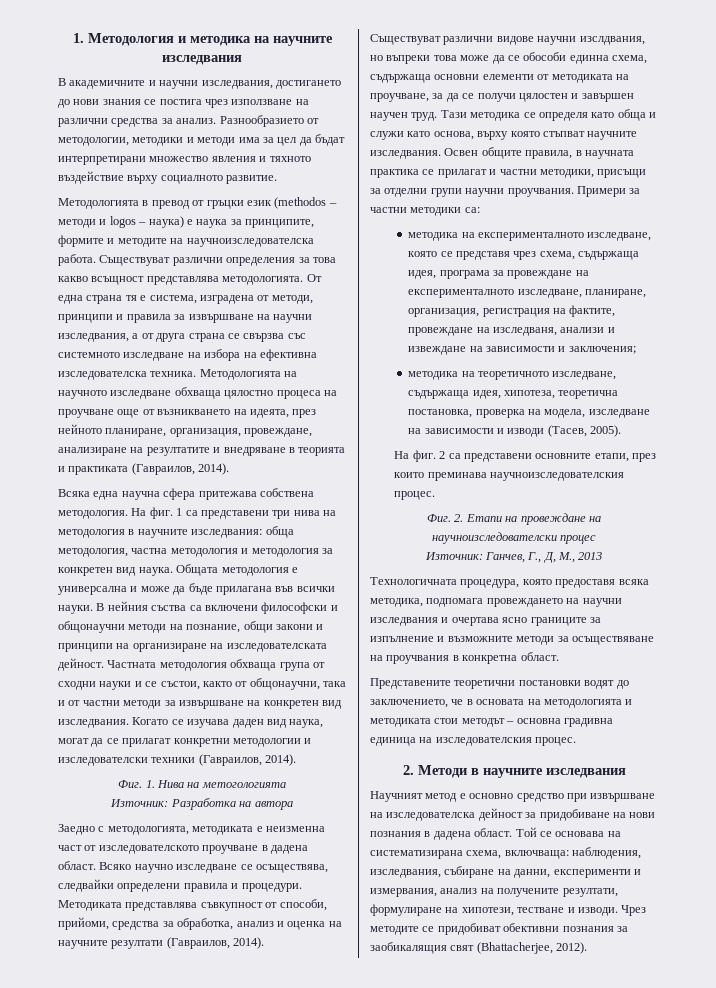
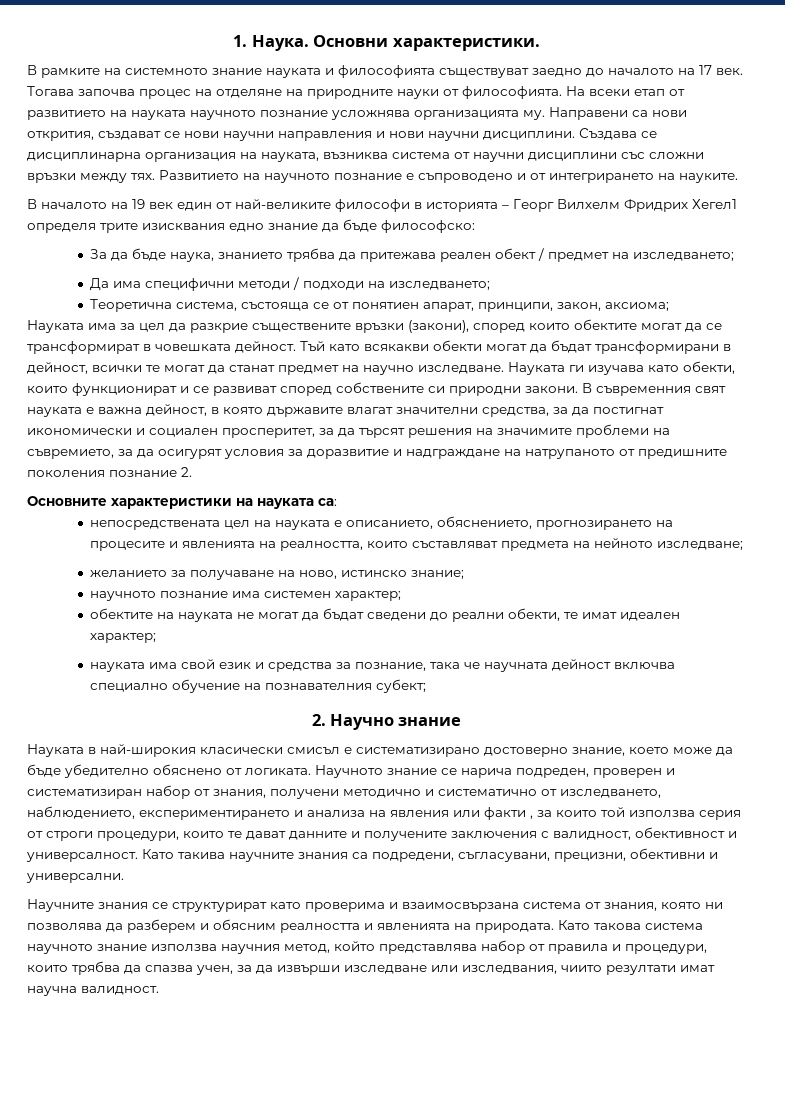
[72,33,333,46] [162,55,242,65] [58,78,341,89] [58,99,309,108] [58,115,319,127] [58,134,345,146] [58,156,311,165] [58,171,278,184] [58,197,337,209] [58,216,314,228] [58,235,314,247] [58,254,336,266] [58,274,322,285] [58,295,313,304] [58,314,313,323] [58,333,306,342] [58,349,317,361] [58,369,298,380] [58,387,337,399] [58,409,317,418] [58,424,313,437] [58,447,346,456] [58,463,230,475] [58,488,314,500] [58,507,336,519] [58,526,294,538] [58,548,333,557] [58,564,298,576] [58,583,335,595] [58,601,338,614] [58,621,324,633] [58,643,327,652] [58,658,325,671] [58,678,346,690] [58,700,342,709] [58,717,324,728] [58,738,312,747] [58,754,297,766] [118,780,286,788] [110,798,293,810] [58,824,325,835] [58,845,308,854] [58,861,328,873] [58,879,302,892] [58,899,327,911] [58,917,342,930] [58,937,265,949] [370,34,645,45] [370,52,647,64] [370,74,629,83] [370,93,634,102] [370,109,656,121] [370,131,638,140] [370,147,634,159] [370,169,647,178] [370,186,641,197] [370,207,480,216] [408,232,652,241] [408,251,640,260] [408,270,589,279] [408,289,646,298] [408,305,616,317] [408,327,615,336] [408,346,636,355] [408,371,617,380] [408,390,619,399] [408,409,650,418] [408,425,622,437] [394,450,657,462] [394,472,625,481] [394,491,436,500] [427,513,601,525] [431,532,597,544] [424,552,603,563] [370,577,649,588] [370,598,622,607] [370,617,601,626] [370,636,654,645] [370,652,559,664] [370,678,629,689] [370,699,633,708] [370,718,613,727] [370,737,577,746] [402,765,626,778] [370,791,656,802] [370,808,656,821] [370,827,621,840] [370,847,642,859] [370,866,641,878] [370,888,618,897] [370,904,647,916] [370,923,628,935] [370,942,588,954] 1. Методология и методика на научните изследвания // В академичните и научни изследвания, достигането до нови знания се постига чрез използване на различни средства за анализ. Разнообразието от методологии, методики и методи има за цел да бъдат интерпретирани множество явления и тяхното въздействие върху социалното развитие. // Методологията в превод от гръцки език (methodos – методи и logos – наука) е наука за принципите, формите и методите на научноизследователска работа. Съществуват различни определения за това какво всъщност представлява методологията. От една страна тя е система, изградена от методи, принципи и правила за извършване на научни изследвания, а от друга страна се свързва със системното изследване на избора на ефективна изследователска техника. Методологията на научното изследване обхваща цялостно процеса на проучване още от възникването на идеята, през нейното планиране, организация, провеждане, анализиране на резултатите и внедряване в теорията и практиката (Гавраилов, 2014). // Всяка една научна сфера притежава собствена методология. На фиг. 1 са представени три нива на методология в научните изследвания: обща методология, частна методология и методология за конкретен вид наука. Общата методология е универсална и може да бъде прилагана във всички науки. В нейния съства са включени философски и общонаучни методи на познание, общи закони и принципи на организиране на изследователската дейност. Частната методология обхваща група от сходни науки и се състои, както от общонаучни, така и от частни методи за извършване на конкретен вид изследвания. Когато се изучава даден вид наука, могат да се прилагат конкретни методологии и изследователски техники (Гавраилов, 2014). // Фиг. 1. Нива на метогологията // Източник: Разработка на автора // Заедно с методологията, методиката е неизменна част от изследователското проучване в дадена област. Всяко научно изследване се осъществява, следвайки определени правила и процедури. Методиката представлява съвкупност от способи, прийоми, средства за обработка, анализ и оценка на научните резултати (Гавраилов, 2014). // Съществуват различни видове научни изслдвания, но въпреки това може да се обособи единна схема, съдържаща основни елементи от методиката на проучване, за да се получи цялостен и завършен научен труд. Тази методика се определя като обща и служи като основа, върху която стъпват научните изследвания. Освен общите правила, в научната практика се прилагат и частни методики, присъщи за отделни групи научни проучвания. Примери за частни методики са: // методика на експерименталното изследване, която се представя чрез схема, съдържаща идея, програма за провеждане на експерименталното изследване, планиране, организация, регистрация на фактите, провеждане на изследваня, анализи и извеждане на зависимости и заключения; // методика на теоретичното изследване, съдържаща идея, хипотеза, теоретична постановка, проверка на модела, изследване на зависимости и изводи (Тасев, 2005). // На фиг. 2 са представени основните етапи, през които преминава научноизследователския процес. // Фиг. 2. Етапи на провеждане на научноизследователски процес // Източник: Ганчев, Г., Д, М., 2013 // Технологичната процедура, която предоставя всяка методика, подпомага провеждането на научни изследвания и очертава ясно границите за изпълнение и възможните методи за осъществяване на проучвания в конкретна област. // Представените теоретични постановки водят до заключението, че в основата на методологията и методиката стои методът – основна градивна единица на изследователския процес. // 2. Методи в научните изследвания // Научният метод е основно средство при извършване на изследователска дейност за придобиване на нови познания в дадена област. Той се основава на систематизирана схема, включваща: наблюдения, изследвания, събиране на данни, експерименти и измервания, анализ на получените резултати, формулиране на хипотези, тестване и изводи. Чрез методите се придобиват обективни познания за заобикалящия свят (Bhattacherjee, 2012). -> [233,35,540,51] [27,65,743,78] [27,86,685,99] [27,107,687,120] [27,128,657,141] [27,152,704,162] [27,170,738,183] [27,199,737,212] [27,219,475,233] [90,248,735,262] [90,277,491,291] [90,299,670,312] [27,319,722,333] [27,340,731,354] [27,361,735,375] [27,382,726,396] [27,404,664,417] [27,424,670,438] [27,449,727,459] [27,467,192,477] [27,496,337,509] [90,516,674,530] [90,538,744,551] [90,570,465,580] [90,591,402,601] [90,608,681,622] [90,633,157,643] [90,659,676,672] [90,679,427,693] [311,714,462,730] [27,744,733,757] [27,764,675,778] [27,785,661,799] [27,806,741,820] [27,827,737,841] [26,848,718,862] [26,873,124,883] [27,899,723,912] [27,919,703,933] [27,940,707,954] [27,961,715,975] [27,986,159,996] 1. Наука. Основни характеристики. // В рамките на системното знание науката и философията съществуват заедно до началото на 17 век. Тогава започва процес на отделяне на природните науки от философията. На всеки етап от развитието на науката научното познание усложнява организацията му. Направени са нови открития, създават се нови научни направления и нови научни дисциплини. Създава се дисциплинарна организация на науката, възниква система от научни дисциплини със сложни връзки между тях. Развитието на научното познание е съпроводено и от интегрирането на науките. // В началото на 19 век един от най-великите философи в историята – Георг Вилхелм Фридрих Хегел1 определя трите изисквания едно знание да бъде философско: // За да бъде наука, знанието трябва да притежава реален обект / предмет на изследването; // Да има специфични методи / подходи на изследването; // Теоретична система, състояща се от понятиен апарат, принципи, закон, аксиома; // Науката има за цел да разкрие съществените връзки (закони), според които обектите могат да се трансформират в човешката дейност. Тъй като всякакви обекти могат да бъдат трансформирани в дейност, всички те могат да станат предмет на научно изследване. Науката ги изучава като обекти, които функционират и се развиват според собствените си природни закони. В съвременния свят науката е важна дейност, в която държавите влагат значителни средства, за да постигнат икономически и социален просперитет, за да търсят решения на значимите проблеми на съвремието, за да осигурят условия за доразвитие и надграждане на натрупаното от предишните поколения познание 2. // Основните характеристики на науката са: // непосредствената цел на науката е описанието, обяснението, прогнозирането на процесите и явленията на реалността, които съставляват предмета на нейното изследване; // желанието за получаване на ново, истинско знание; // научното познание има системен характер; // обектите на науката не могат да бъдат сведени до реални обекти, те имат идеален характер; // науката има свой език и средства за познание, така че научната дейност включва специално обучение на познавателния субект; // 2. Научно знание // Науката в най-широкия класически смисъл е систематизирано достоверно знание, което може да бъде убедително обяснено от логиката. Научното знание се нарича подреден, проверен и систематизиран набор от знания, получени методично и систематично от изследването, наблюдението, експериментирането и анализа на явления или факти , за които той използва серия от строги процедури, които те дават данните и получените заключения с валидност, обективност и универсалност. Като такива научните знания са подредени, съгласувани, прецизни, обективни и универсални. // Научните знания се структурират като проверима и взаимосвързана система от знания, която ни позволява да разберем и обясним реалността и явленията на природата. Като такова система научното знание използва научния метод, който представлява набор от правила и процедури, които трябва да спазва учен, за да извърши изследване или изследвания, чиито резултати имат научна валидност.

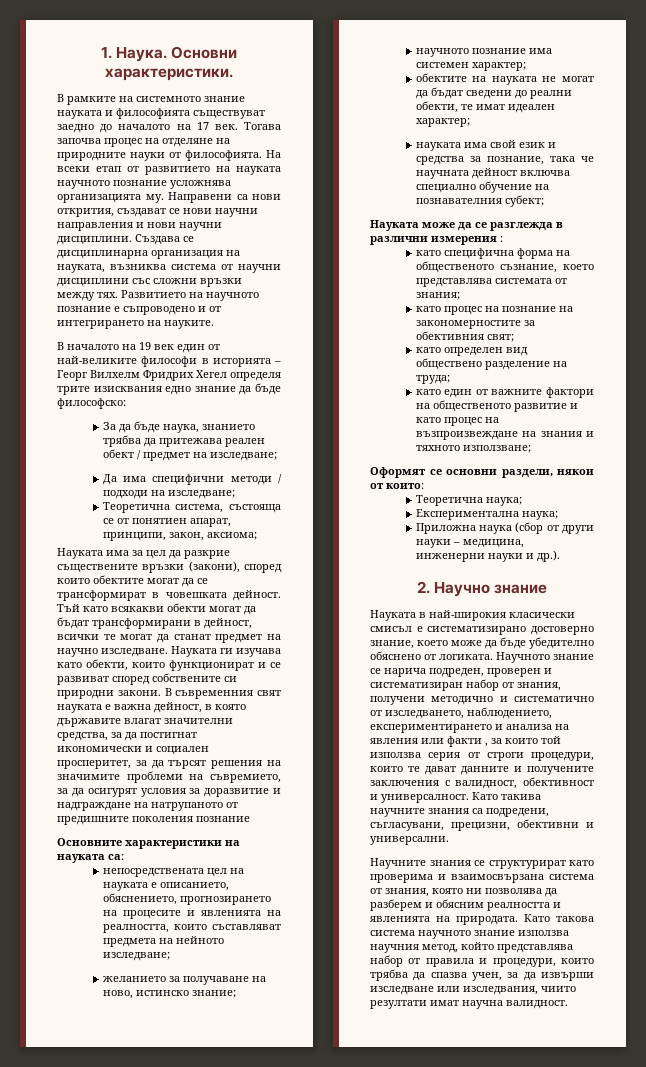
[692,199,737,209] Хегел1 -> [196,370,227,378] Хегел
[633,252,735,261] изследването; -> [209,452,277,461] изследване;
[389,281,491,290] изследването; -> [167,490,235,499] изследване;
[181,467,192,477] 2. -> (250, 819) none
(427, 686) none -> [370,220,563,231] [370,236,503,245] [415,248,570,259] [415,261,594,273] [415,278,567,287] [415,292,460,300] [415,306,573,315] [415,320,535,329] [415,331,514,342] [415,347,528,356] [415,358,567,370] [415,375,450,384] [415,387,594,398] [415,400,578,412] [415,417,499,426] [415,431,594,440] [415,445,531,453] [370,467,594,478] [370,483,424,489] [415,495,522,506] [415,509,558,520] [415,522,594,534] [415,539,524,548] [415,550,560,562] // Науката може да се разглежда в различни измерения : // като специфична форма на общественото съзнание, което представлява системата от знания; // като процес на познание на закономерностите за обективния свят; // като определен вид обществено разделение на труда; // като един от важните фактори на общественото развитие и като процес на възпроизвеждане на знания и тяхното използване; // Оформят се основни раздели, някои от които: // Теоретична наука; // Експериментална наука; // Приложна наука (сбор от други науки – медицина, инженерни науки и др.).

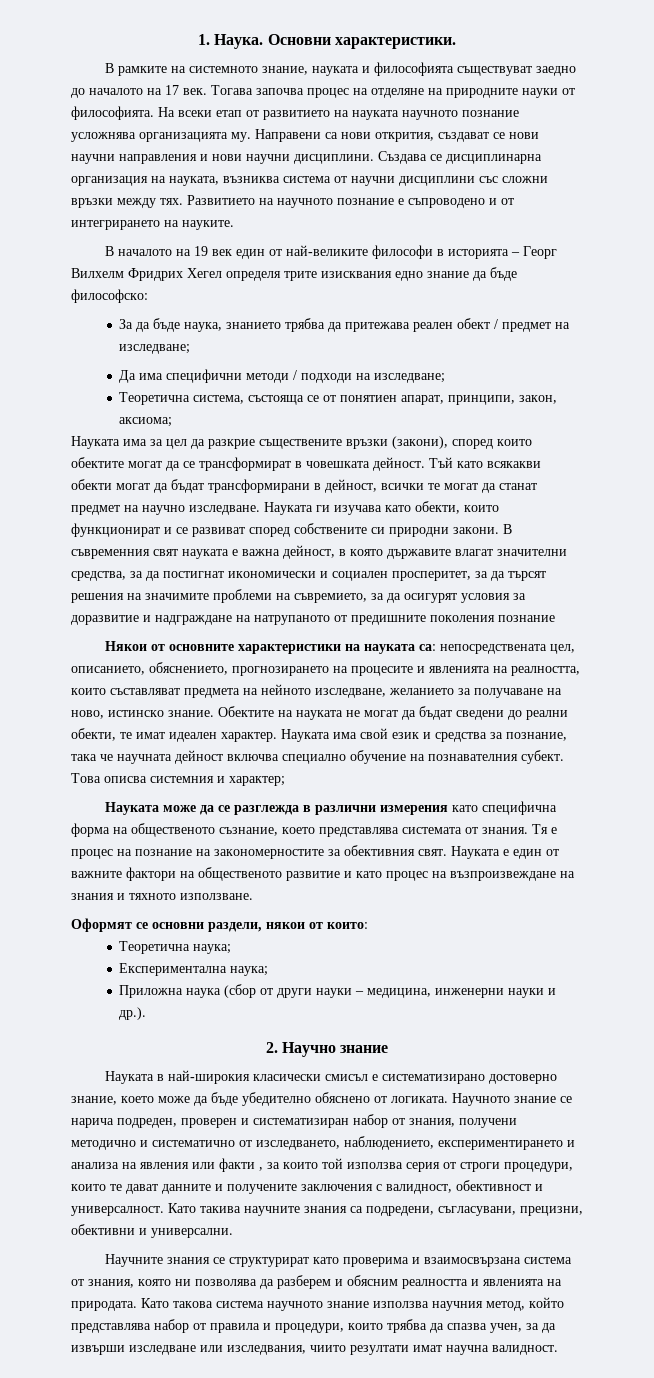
[204,96,245,102] знание -> [262,66,309,75] знание,
[57,838,122,846] Основните -> [105,641,235,651] Някои от основните
[102,868,244,877] [102,882,157,891] // непосредствената цел на науката е -> [440,644,576,654] непосредствената цел,
[102,952,170,961] изследване; // -> [315,688,386,698] изследване,
[191,990,236,998] [415,48,552,57] [415,62,526,71] [415,73,467,82] знание; // научното познание има системен характер; // обектите -> [168,706,274,717] знание. Обектите
[415,118,470,127] [415,142,461,151] характер; // науката -> [221,729,330,742] характер. Науката
[504,195,544,207] субект; -> [521,750,564,764] [71,773,285,786] субект. Това описва системния и характер;
[500,236,503,242] : // -> (449, 810) none
[415,292,460,300] [415,306,441,312] знания; // като -> [482,824,557,834] знания. Тя е
[486,334,514,342] [415,347,528,356] [415,358,567,370] [415,375,450,384] [415,389,441,395] свят; // като определен вид обществено разделение на труда; // като -> [418,846,509,859] свят. Науката е
[462,445,531,453] използване; -> [180,893,253,900] използване.

